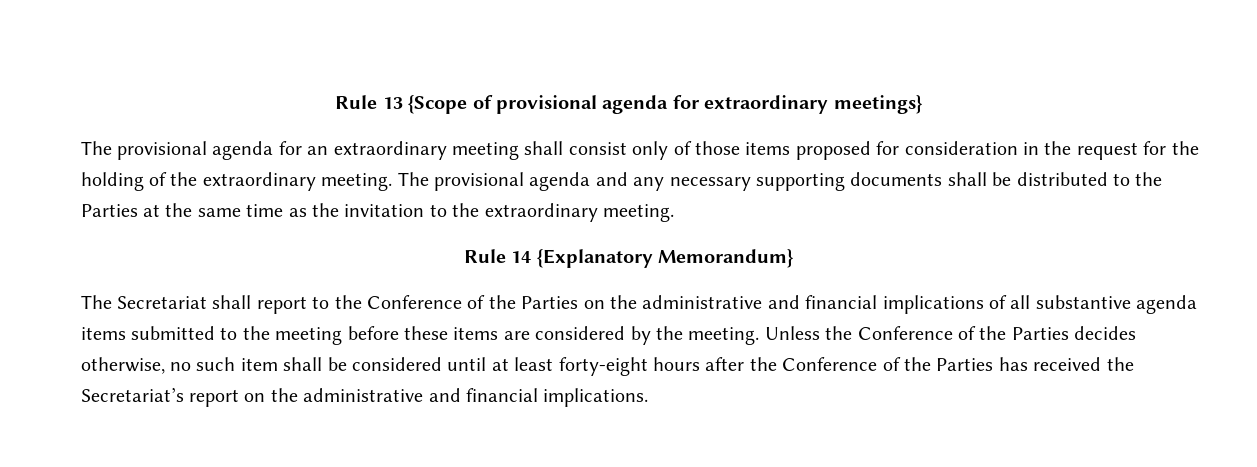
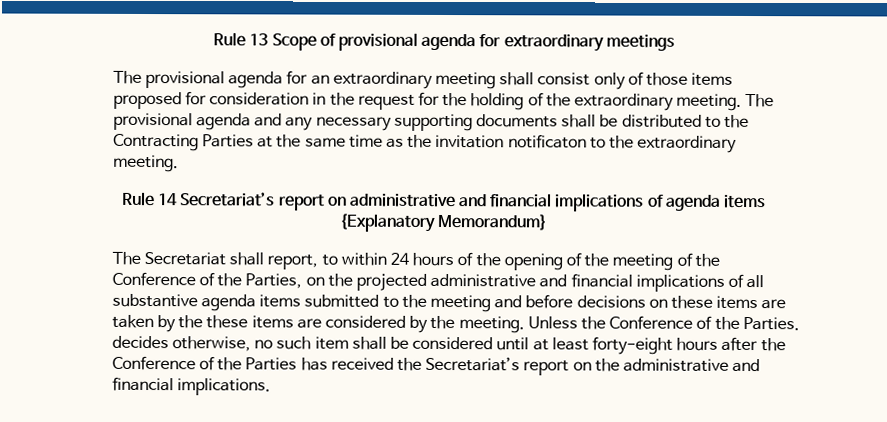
[408,95,468,114] {Scope -> [271,33,317,51] Scope
[833,95,923,114] meetings} -> [605,34,675,51] meetings
(1163, 179) none -> [112,133,199,152] Contracting
(425, 210) none -> [507,134,587,149] notificaton
(532, 257) none -> [180,192,767,212] Secretariat’s report on administrative and financial implications of agenda items
[256,295,637,314] report to the Conference of the Parties on the -> [267,252,720,271] [111,271,428,291] report, to within 24 hours of the opening of the meeting of the Conference of the Parties, on the projected
[347,326,399,340] before -> [494,294,787,310] [111,314,204,333] and before decisions on these items are taken by the
[1011,327,1069,340] Parties -> [742,316,800,331] Parties.

